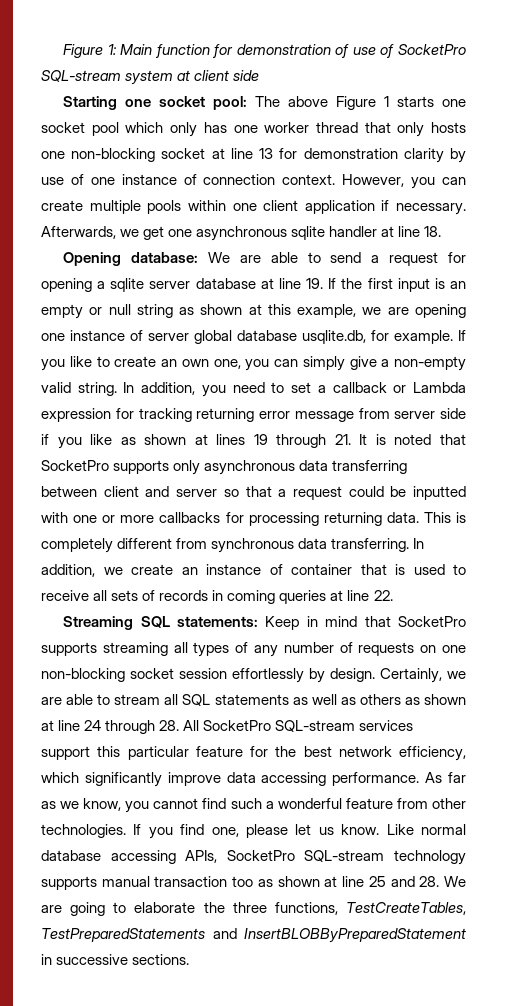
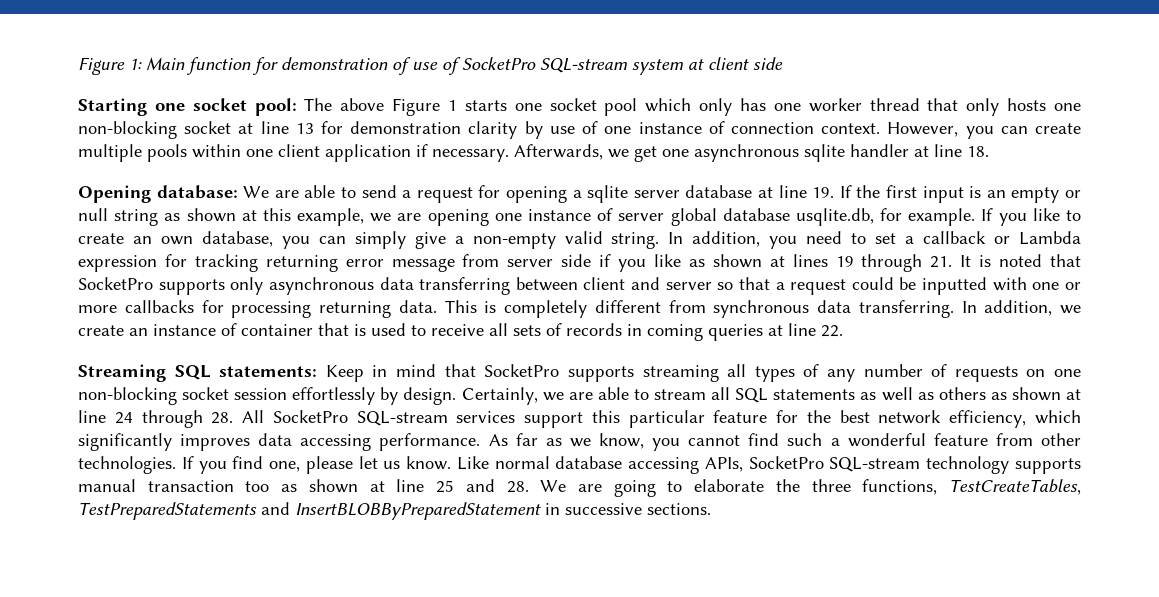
[213,359,241,369] one, -> [201,231,273,247] database,
[167,772,221,786] improve -> [180,434,251,451] improves

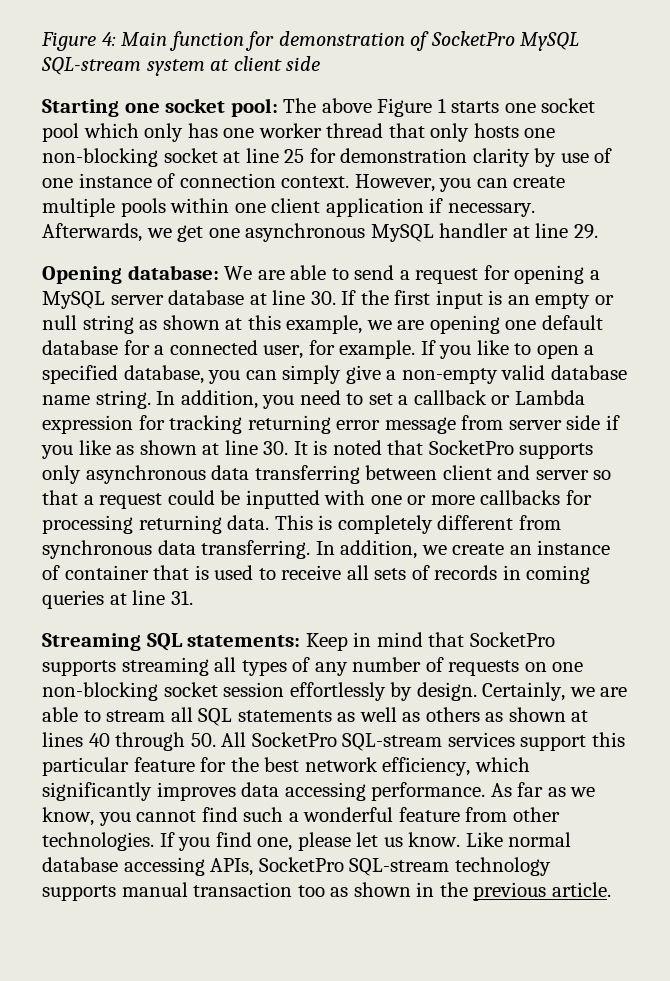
[78,57,142,75] Figure 1: -> [41,32,116,51] Figure 4:
[412,57,536,75] use of SocketPro -> [430,31,580,51] SocketPro MySQL
[295,123,314,134] 13 -> [284,149,305,163] 25
[804,144,845,162] sqlite -> [370,224,434,242] MySQL
[967,146,989,157] 18. -> [573,224,598,239] 29.
[587,185,629,203] sqlite -> [42,291,105,309] MySQL
[812,187,835,198] 19. -> [310,291,336,305] 30.
[528,208,874,226] instance of server global database usqlite.db, -> [541,315,603,330] [42,340,304,359] default database for a connected user,
[78,233,193,245] create an own -> [536,344,595,359] [42,365,118,384] open a specified
(603, 237) none -> [550,365,627,380] [42,395,90,405] database name
[792,254,953,272] lines 19 through 21. -> [224,440,289,455] line 30.
[821,325,843,337] 22. -> [170,590,193,605] 31.
[78,410,234,428] line 24 through 28. -> [42,732,216,751] lines 40 through 50.
[369,479,1081,497] [78,502,711,520] at line 25 and 28. We are going to elaborate the three functions, TestCreateTables, TestPreparedStatements and InsertBLOBByPreparedStatement in successive sections. -> [416,882,611,901] in the previous article.

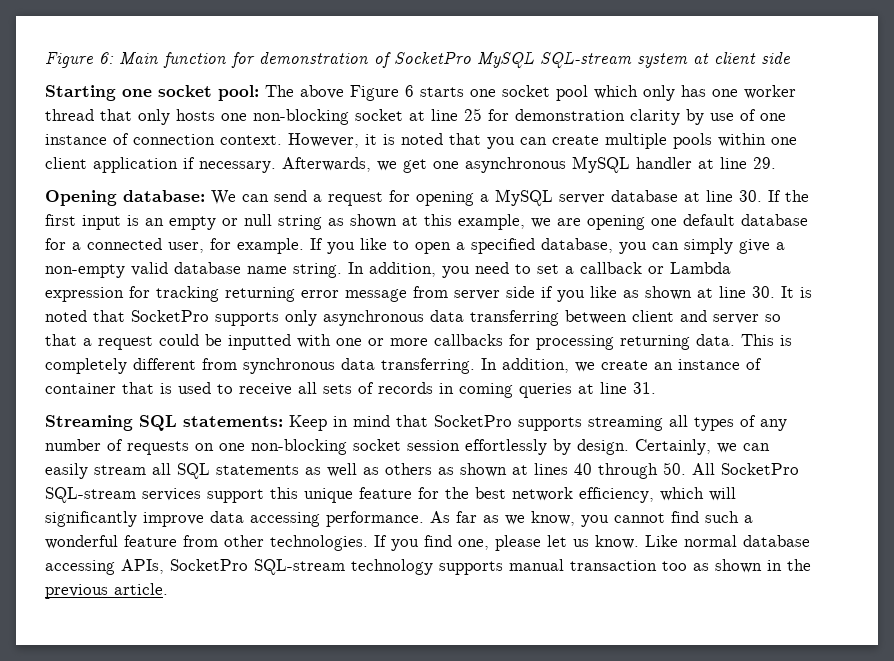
[41,32,116,51] Figure 4: -> [45,52,114,68] Figure 6:
[437,98,446,113] 1 -> [405,85,414,97] 6
(435, 183) none -> [365,133,481,145] it is noted that
[257,265,349,280] are able to -> [242,194,269,202] can
[600,687,628,697] [42,707,101,722] are able to -> [743,443,770,451] [45,463,88,479] can easily
[42,757,129,776] particular -> [304,488,353,503] unique
[42,782,236,801] significantly improves -> [709,487,736,501] [45,511,204,527] will significantly improve

